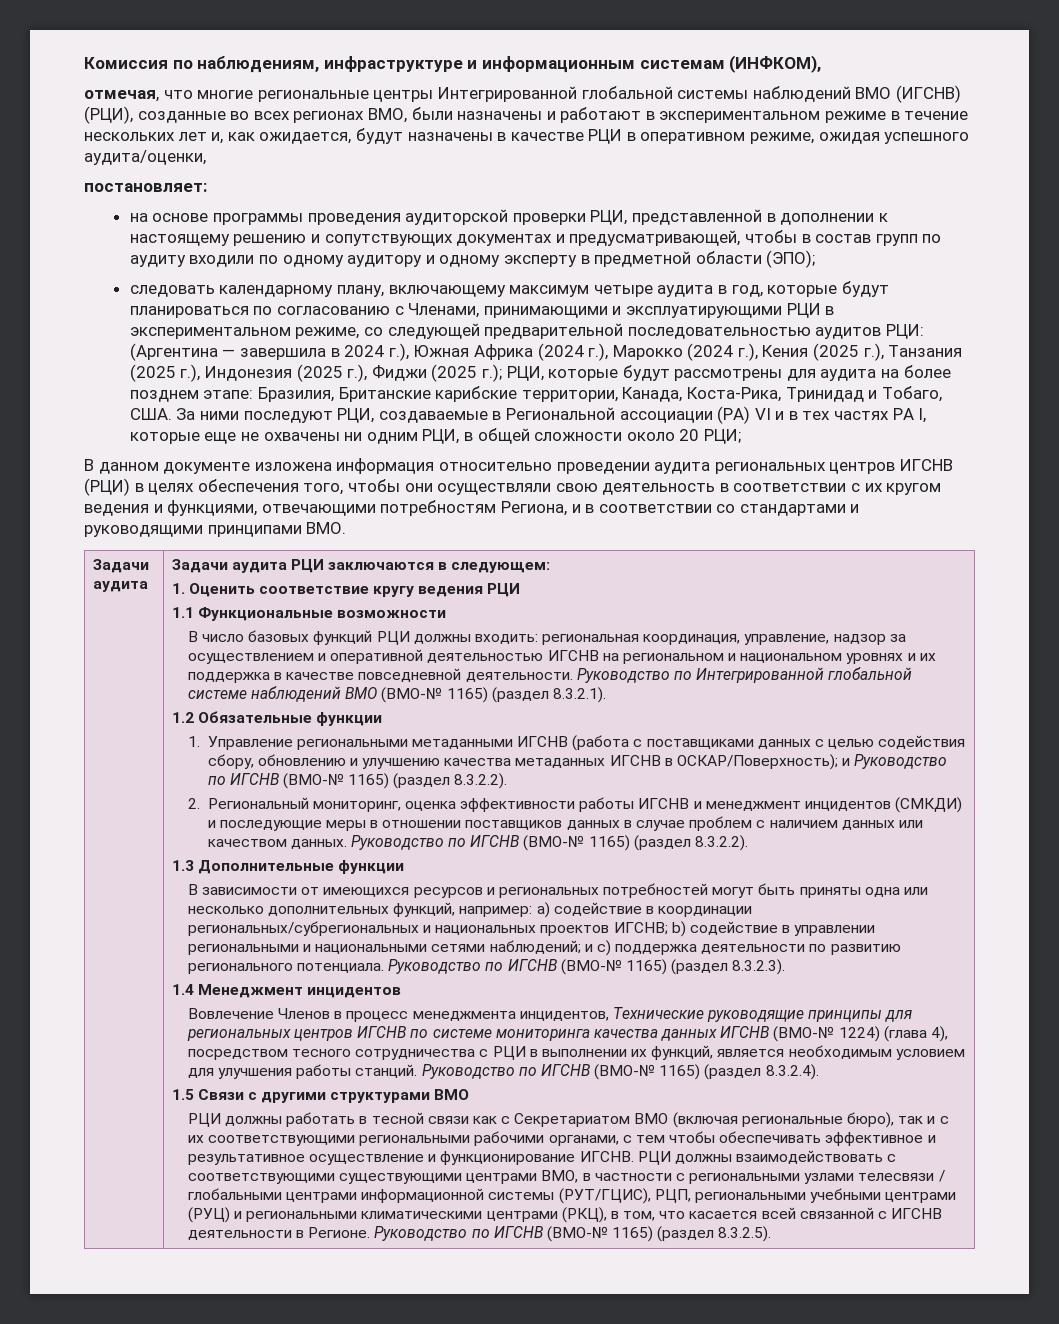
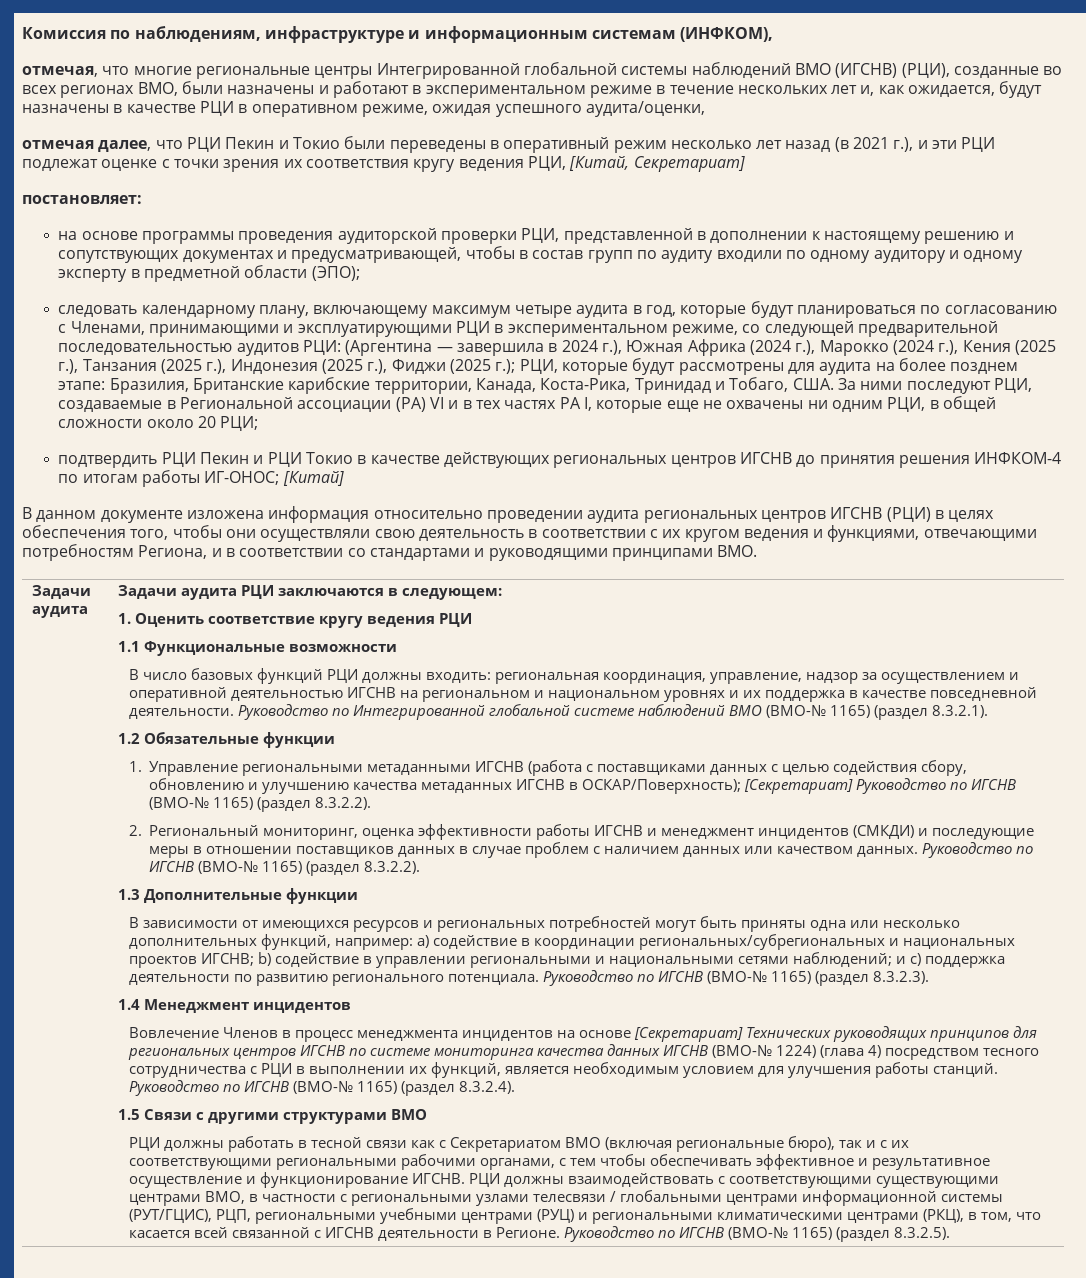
(206, 157) none -> [22,136,996,153] [22,156,745,172] // отмечая далее, что РЦИ Пекин и Токио были переведены в оперативный режим несколько лет назад (в 2021 г.), и эти РЦИ подлежат оценке с точки зрения их соответствия кругу ведения РЦИ, [Китай, Секретариат]
(741, 436) none -> [58,452,1062,468] [58,470,344,487] // подтвердить РЦИ Пекин и РЦИ Токио в качестве действующих региональных центров ИГСНВ до принятия решения ИНФКОМ-4 по итогам работы ИГ-ОНОС; [Китай]
[842,758,851,766] и -> [744,779,854,794] [Секретариат]
[519,1007,883,1022] инцидентов, Технические руководящие принципы -> [462,1026,1010,1042] инцидентов на основе [Секретариат] Технических руководящих принципов
[931,1026,949,1042] 4), -> [868,1045,882,1058] 4)

